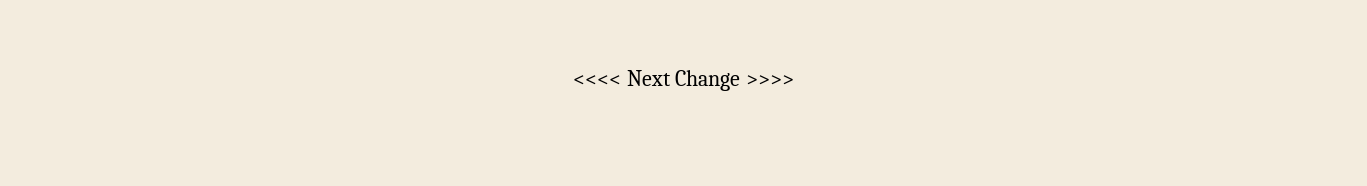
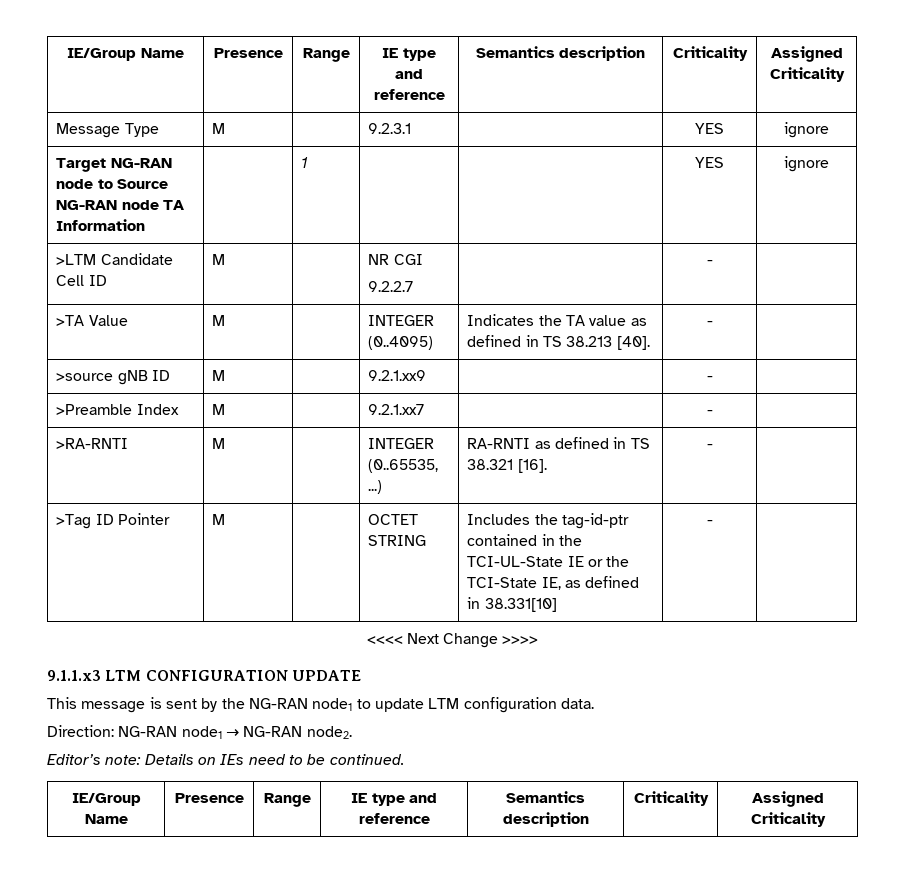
[572,70,795,91] <<<< Next Change >>>> -> [67,48,184,61] [213,48,283,58] [302,48,350,62] [382,48,436,61] [395,69,423,79] [373,89,445,100] [475,46,646,61] [672,46,748,61] [770,46,843,62] [769,67,845,82] [56,123,159,138] [212,123,226,134] [368,123,412,134] [695,123,724,134] [784,122,829,138] [56,158,172,172] [56,179,169,189] [56,200,185,210] [56,219,146,231] [301,157,309,168] [695,157,724,168] [784,156,829,172] [56,253,173,265] [56,275,107,286] [212,254,226,265] [368,254,423,265] [368,281,414,292] [706,260,713,265] [56,315,128,326] [212,315,226,326] [368,315,435,326] [368,336,434,350] [467,314,647,326] [467,335,650,350] [706,321,713,326] [56,370,171,385] [212,370,226,381] [368,370,427,381] [706,376,713,381] [56,404,179,415] [212,404,226,415] [368,404,425,415] [706,410,713,415] [56,438,129,449] [212,438,226,449] [368,438,435,449] [368,459,439,473] [368,480,383,494] [467,437,650,449] [467,459,547,473] [706,444,713,449] [56,513,171,529] [212,514,226,525] [368,514,419,525] [368,535,427,546] [467,513,630,529] [467,534,583,546] [467,556,630,567] [467,576,640,590] [467,597,557,612] [706,520,713,525] [366,633,539,648] [47,670,361,681] [47,697,594,713] [47,725,352,739] [47,754,404,765] [71,793,141,806] [84,814,128,824] [174,793,244,803] [263,793,311,807] [351,793,437,806] [358,813,430,824] [506,791,585,803] [502,812,589,827] [633,791,709,806] [751,791,824,807] [750,812,826,827] IE/Group Name | Presence | Range | IE type and reference | Semantics description | Criticality | Assigned Criticality // Message Type | M | | 9.2.3.1 | | YES | ignore // Target NG-RAN node to Source NG-RAN node TA Information | | 1 | | | YES | ignore // >LTM Candidate Cell ID | M | | NR CGI // 9.2.2.7 | | - | // >TA Value | M | | INTEGER (0..4095) | Indicates the TA value as defined in TS 38.213 [40]. | - | // >source gNB ID | M | | 9.2.1.xx9 | | - | // >Preamble Index | M | | 9.2.1.xx7 | | - | // >RA-RNTI | M | | INTEGER (0..65535, ...) | RA-RNTI as defined in TS 38.321 [16]. | - | // >Tag ID Pointer | M | | OCTET STRING | Includes the tag-id-ptr contained in the TCI-UL-State IE or the TCI-State IE, as defined in 38.331[10] | - | // <<<< Next Change >>>> // 9.1.1.x3 LTM CONFIGURATION UPDATE // This message is sent by the NG-RAN node1 to update LTM configuration data. // Direction: NG-RAN node1 → NG-RAN node2. // Editor’s note: Details on IEs need to be continued. // IE/Group Name | Presence | Range | IE type and reference | Semantics description | Criticality | Assigned Criticality

